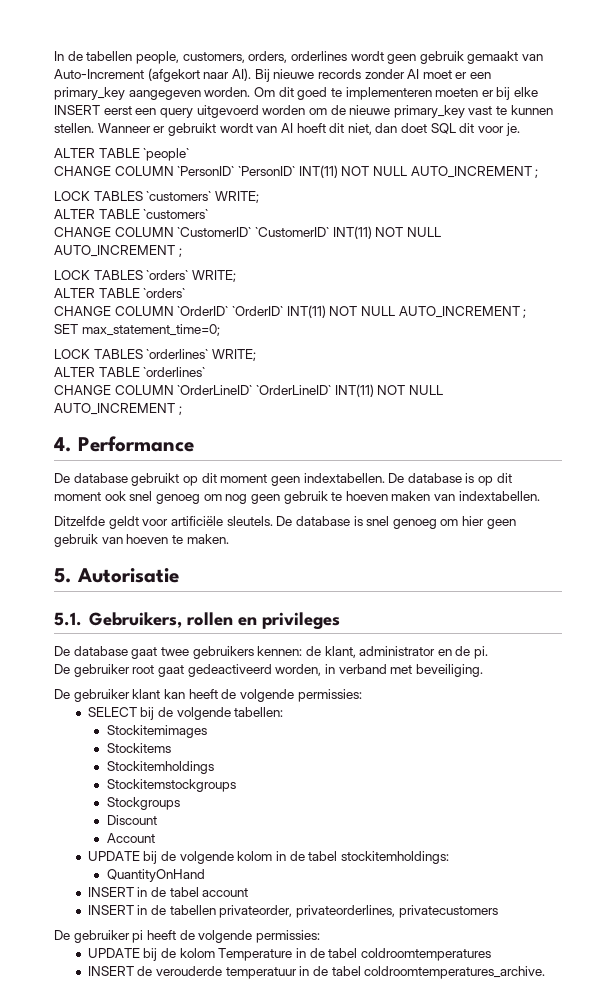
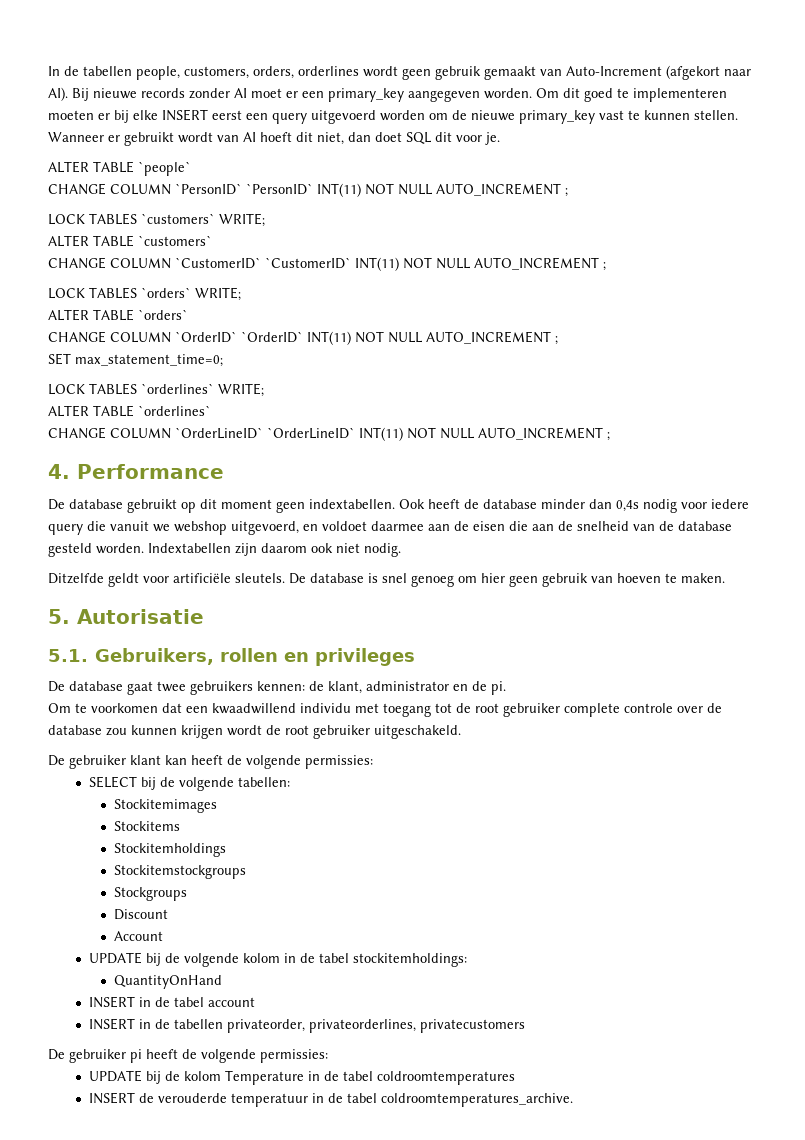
[388,473,512,486] [54,491,540,504] De database is op dit moment ook snel genoeg om nog geen gebruik te hoeven maken van indextabellen. -> [399,499,749,513] [48,521,732,535] [48,543,401,557] Ook heeft de database minder dan 0,4s nodig voor iedere query die vanuit we webshop uitgevoerd, en voldoet daarmee aan de eisen die aan de snelheid van de database gesteld worden. Indextabellen zijn daarom ook niet nodig.
[54,664,483,677] De gebruiker root gaat gedeactiveerd worden, in verband met beveiliging. -> [48,703,722,717] [48,725,461,739] Om te voorkomen dat een kwaadwillend individu met toegang tot de root gebruiker complete controle over de database zou kunnen krijgen wordt de root gebruiker uitgeschakeld.

